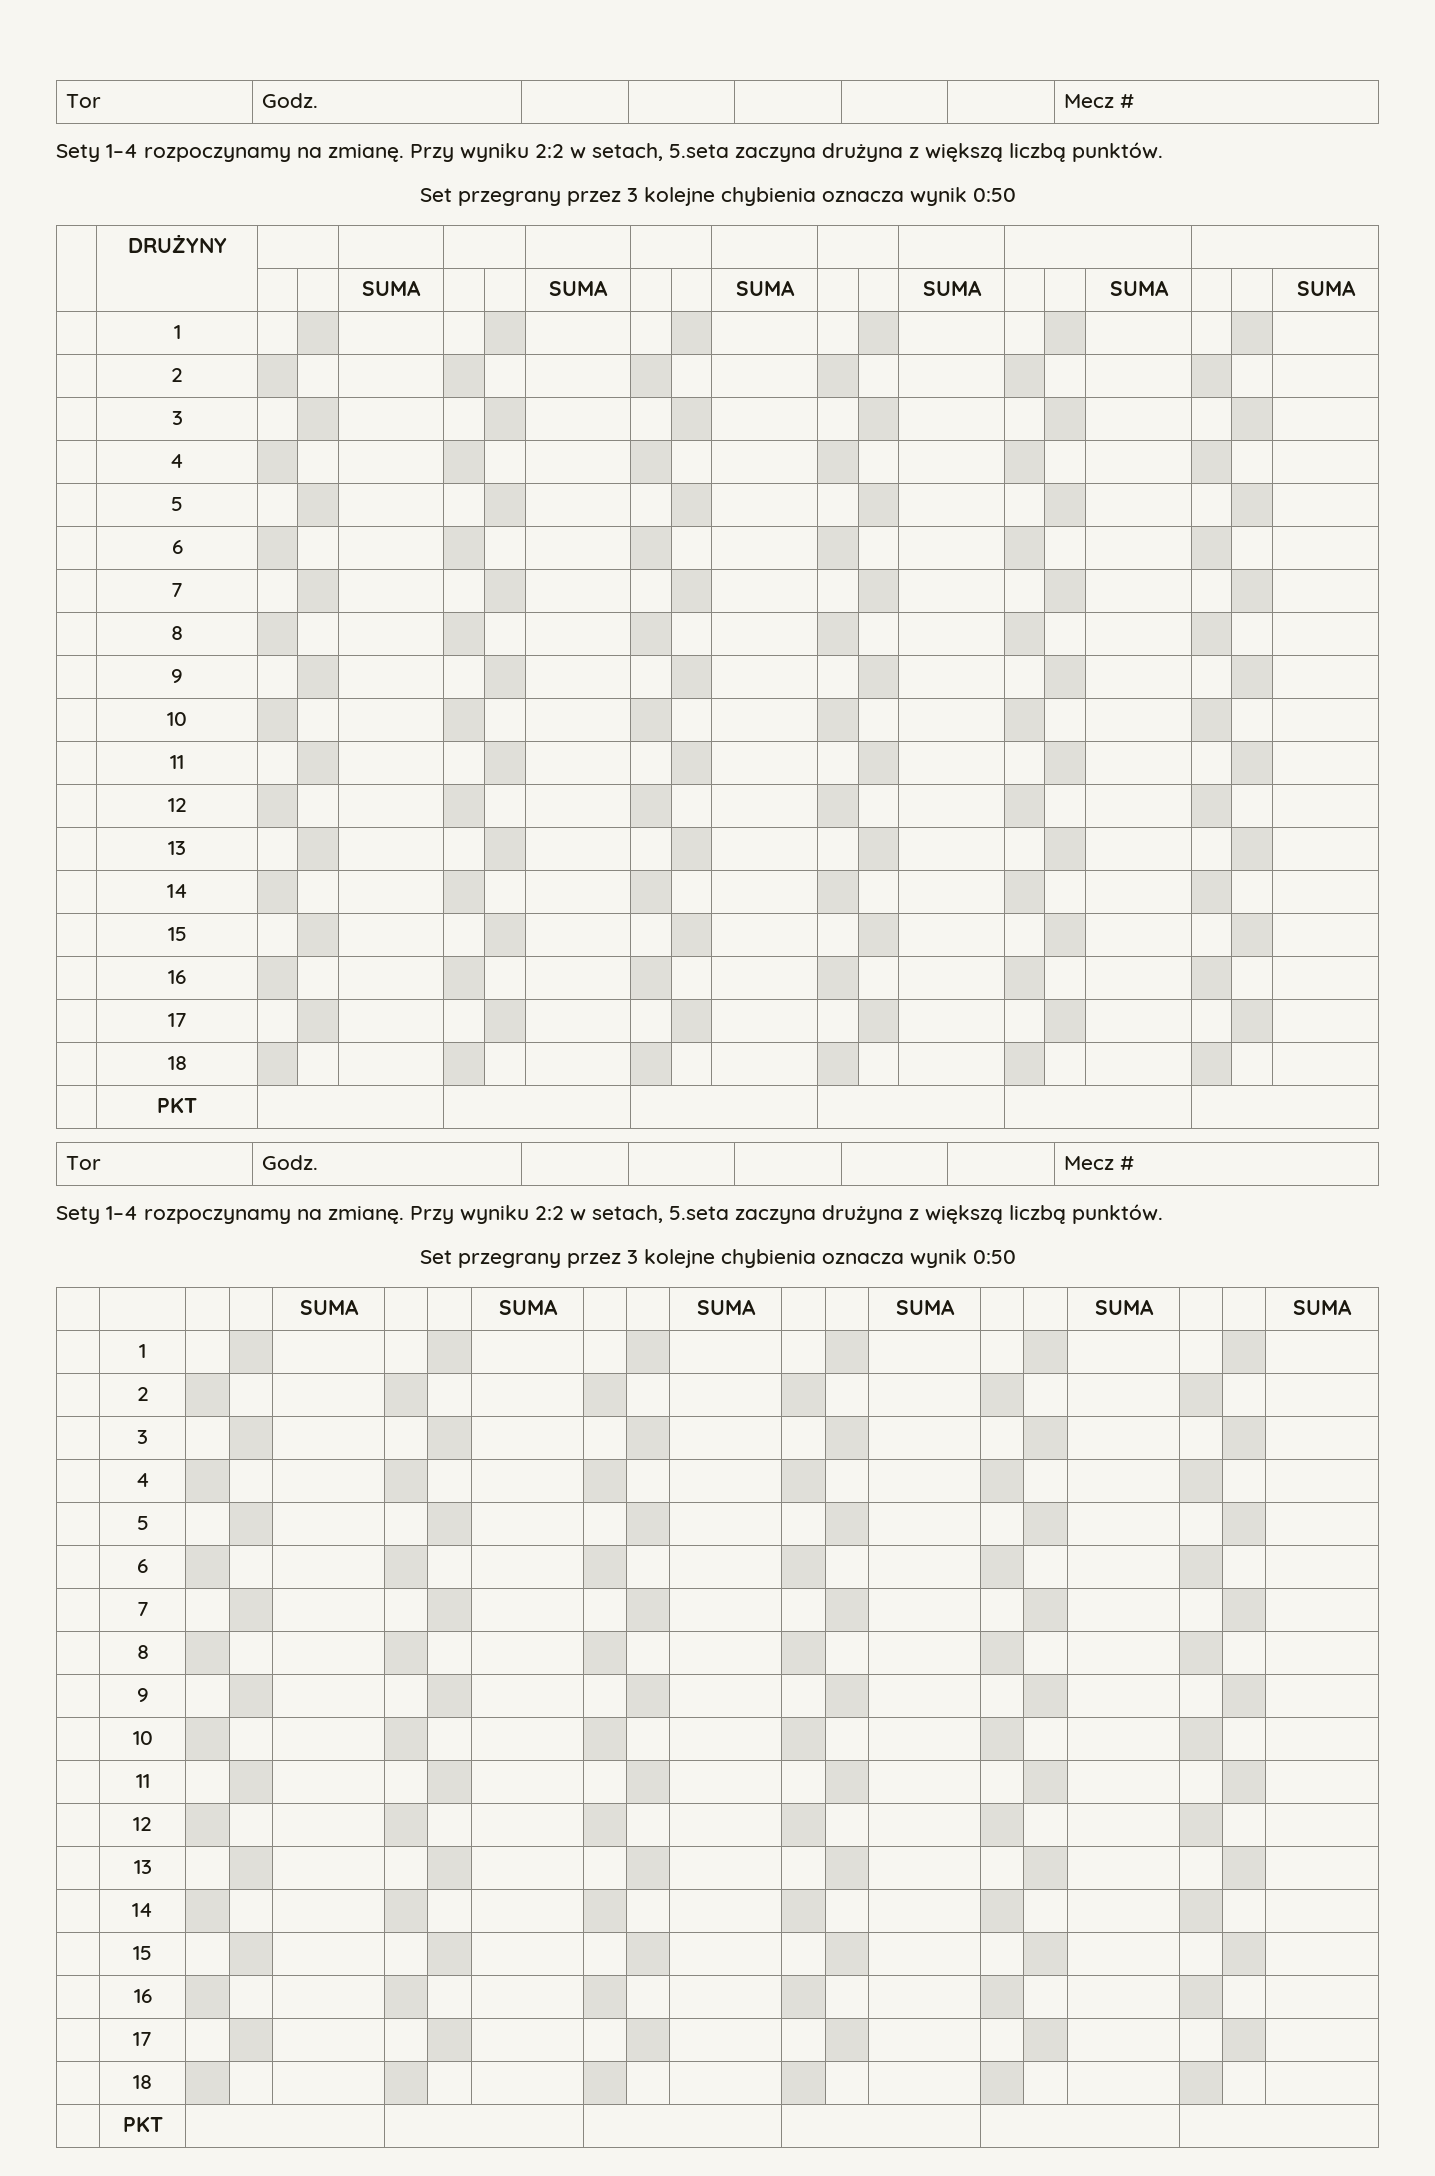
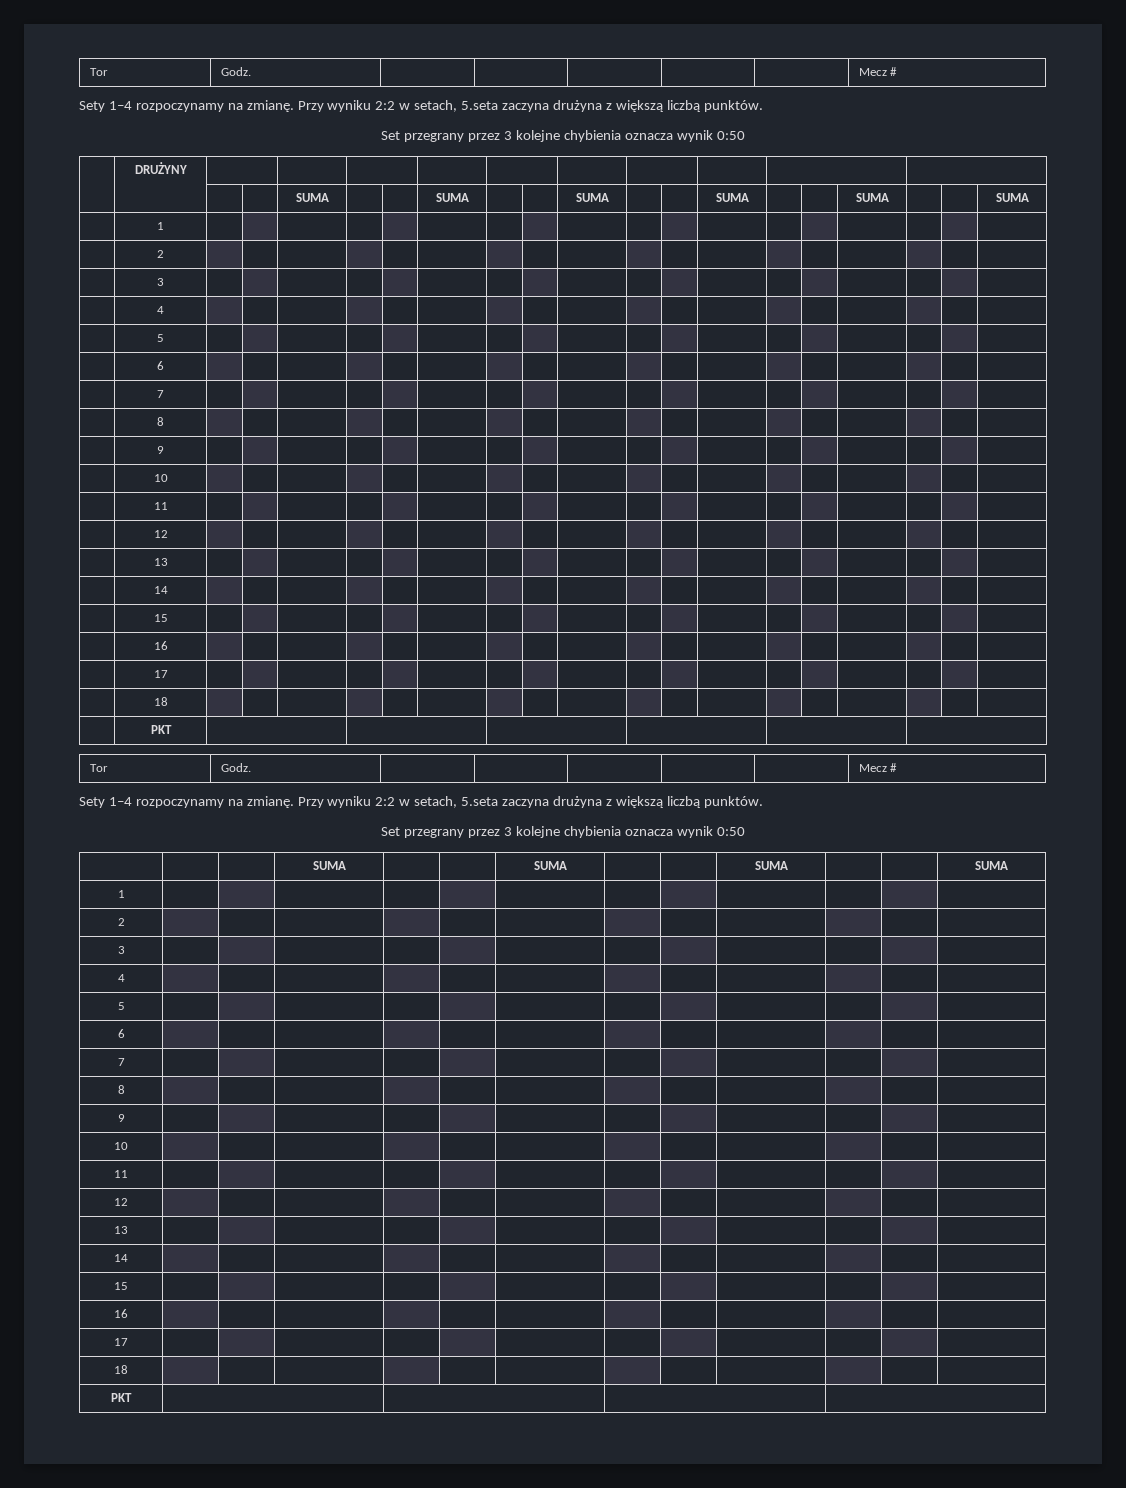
[299,1299,359,1315] [498,1299,558,1315] [696,1299,756,1315] [895,1299,955,1315] [1094,1299,1154,1315] [1293,1299,1352,1315] [139,1344,146,1358] [136,1387,149,1401] [137,1430,148,1444] [135,1473,150,1487] [136,1516,149,1530] [137,1559,148,1573] [136,1602,149,1616] [136,1645,149,1659] [136,1688,149,1702] [132,1731,153,1745] [135,1774,150,1788] [133,1817,152,1831] [133,1860,152,1874] [132,1903,153,1917] [133,1946,152,1960] [133,1989,152,2003] [133,2032,152,2046] [133,2075,152,2089] [122,2117,163,2132] | SUMA | | | SUMA | | | SUMA | | | SUMA | | | SUMA | | | SUMA // | 1 | | | | | | | | | | | | | | | | | | // | 2 | | | | | | | | | | | | | | | | | | // | 3 | | | | | | | | | | | | | | | | | | // | 4 | | | | | | | | | | | | | | | | | | // | 5 | | | | | | | | | | | | | | | | | | // | 6 | | | | | | | | | | | | | | | | | | // | 7 | | | | | | | | | | | | | | | | | | // | 8 | | | | | | | | | | | | | | | | | | // | 9 | | | | | | | | | | | | | | | | | | // | 10 | | | | | | | | | | | | | | | | | | // | 11 | | | | | | | | | | | | | | | | | | // | 12 | | | | | | | | | | | | | | | | | | // | 13 | | | | | | | | | | | | | | | | | | // | 14 | | | | | | | | | | | | | | | | | | // | 15 | | | | | | | | | | | | | | | | | | // | 16 | | | | | | | | | | | | | | | | | | // | 17 | | | | | | | | | | | | | | | | | | // | 18 | | | | | | | | | | | | | | | | | | // | PKT | | | | | | -> [312,861,346,870] [533,861,567,870] [754,861,788,870] [975,861,1008,870] [117,890,125,898] [117,918,125,926] [117,946,125,954] [117,974,125,982] [117,1002,125,1010] [117,1029,125,1038] [117,1058,125,1066] [117,1085,125,1094] [117,1114,125,1122] [114,1142,128,1150] [114,1170,128,1178] [114,1198,128,1206] [114,1226,128,1234] [114,1254,128,1262] [114,1282,128,1290] [114,1309,128,1318] [114,1338,128,1346] [114,1365,128,1374] [111,1393,132,1402] SUMA | | | SUMA | | | SUMA | | | SUMA // 1 | | | | | | | | | | | | // 2 | | | | | | | | | | | | // 3 | | | | | | | | | | | | // 4 | | | | | | | | | | | | // 5 | | | | | | | | | | | | // 6 | | | | | | | | | | | | // 7 | | | | | | | | | | | | // 8 | | | | | | | | | | | | // 9 | | | | | | | | | | | | // 10 | | | | | | | | | | | | // 11 | | | | | | | | | | | | // 12 | | | | | | | | | | | | // 13 | | | | | | | | | | | | // 14 | | | | | | | | | | | | // 15 | | | | | | | | | | | | // 16 | | | | | | | | | | | | // 17 | | | | | | | | | | | | // 18 | | | | | | | | | | | | // PKT | | | |

